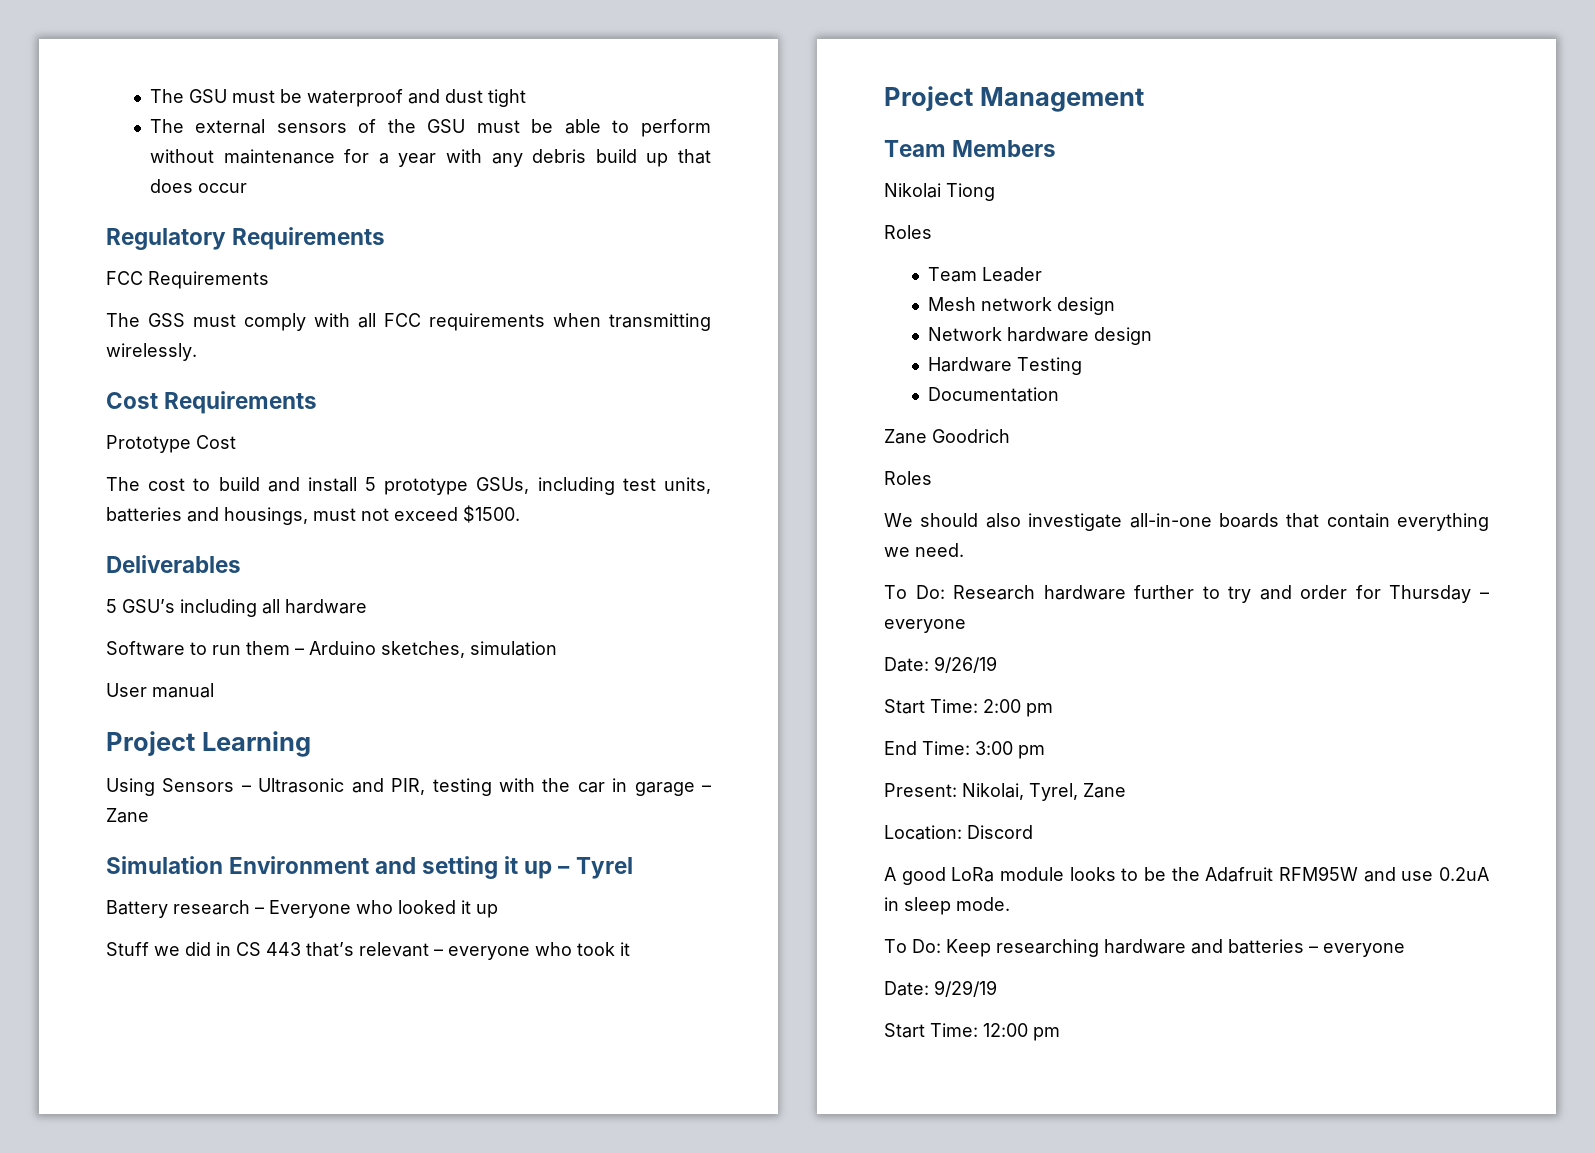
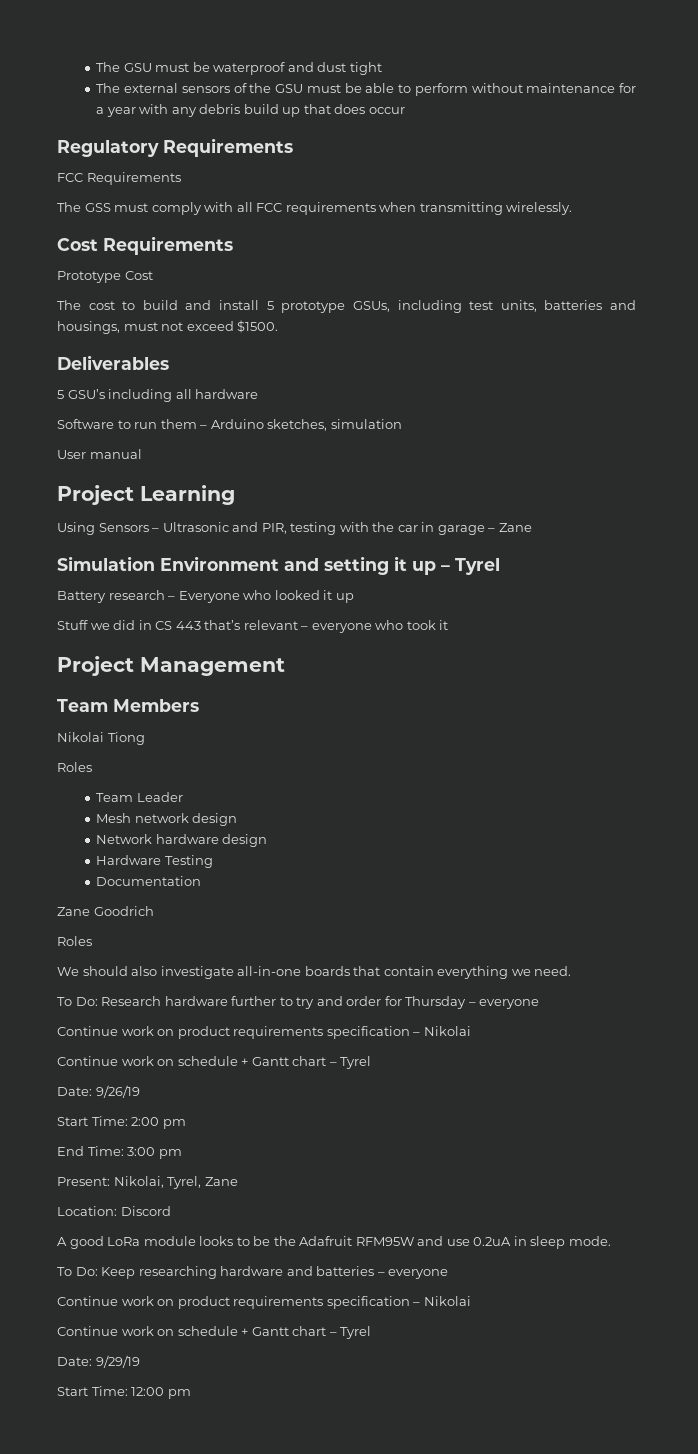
(966, 626) none -> [57,1026,471,1039] [57,1056,372,1069] // Continue work on product requirements specification – Nikolai // Continue work on schedule + Gantt chart – Tyrel
(1405, 950) none -> [57,1296,471,1309] [57,1326,372,1339] // Continue work on product requirements specification – Nikolai // Continue work on schedule + Gantt chart – Tyrel

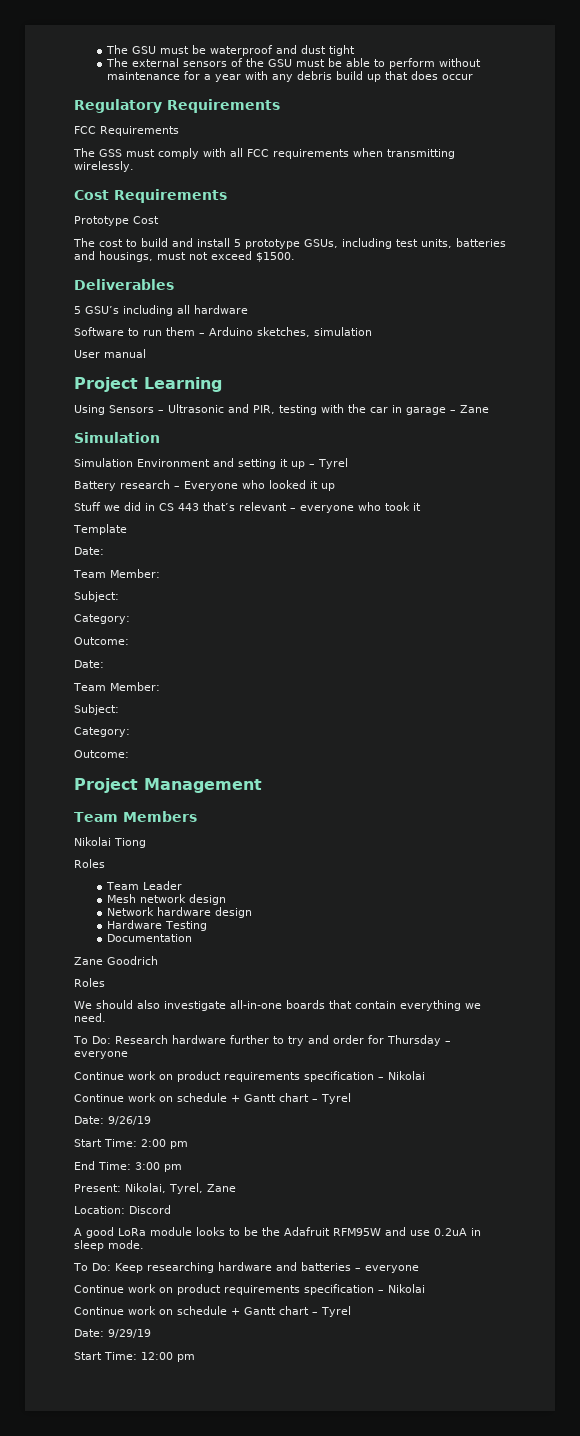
(155, 563) none -> [74,458,133,467] // Simulation
(449, 625) none -> [73,524,127,535] [74,547,104,555] [73,569,160,578] [74,591,119,602] [74,614,130,624] [74,637,129,645] [74,660,104,668] [73,682,160,691] [74,704,119,715] [74,727,130,737] [74,750,129,758] // Template // Date: // Team Member: // Subject: // Category: // Outcome: // Date: // Team Member: // Subject: // Category: // Outcome:

